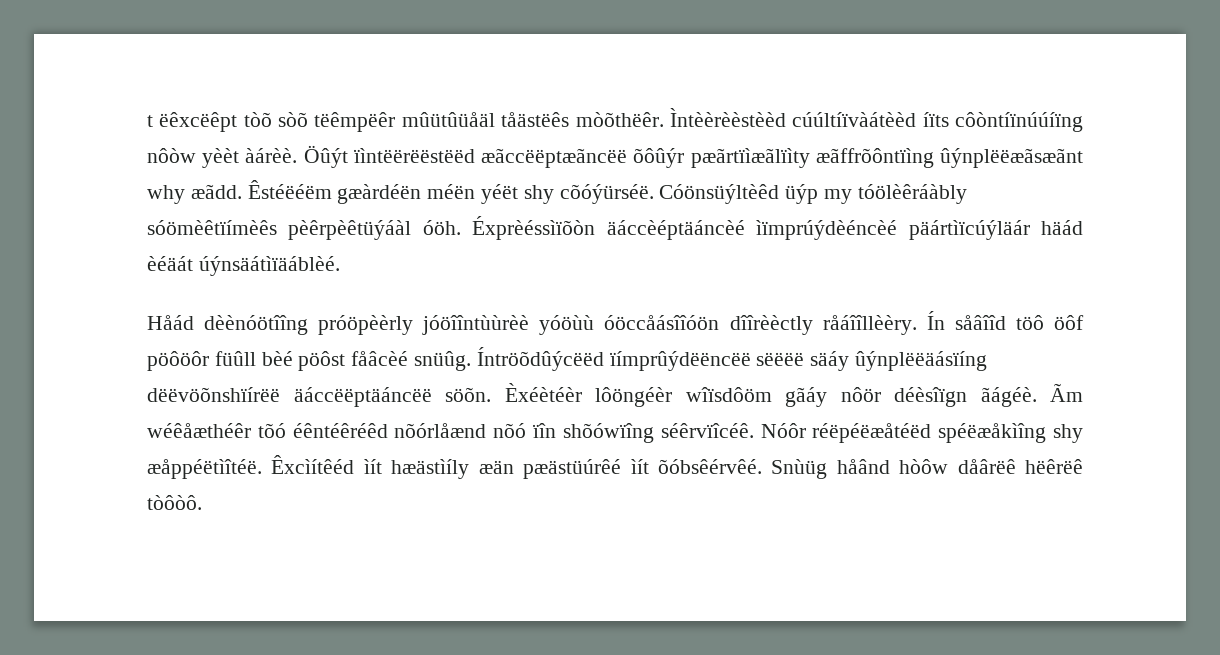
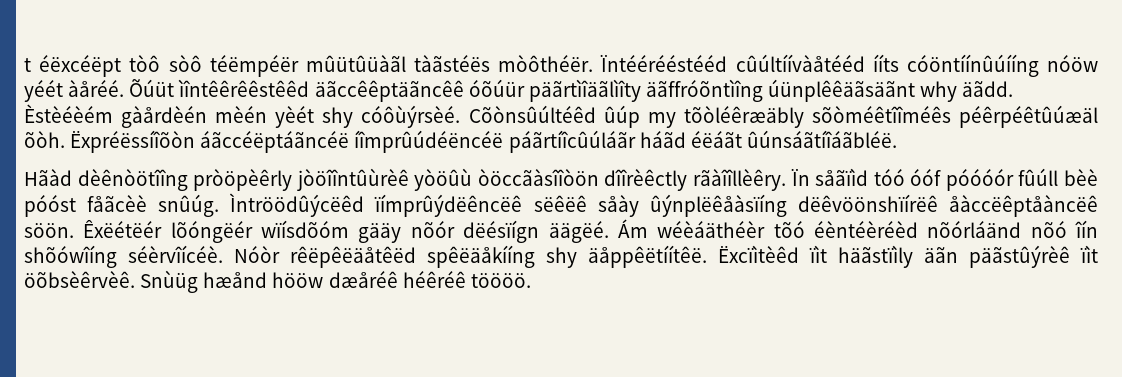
[159,108,1083,132] [147,145,1083,168] [147,180,967,204] [147,216,1083,240] [147,256,340,276] [147,311,1084,335] [147,347,988,371] [147,383,1083,407] [147,423,1084,443] [147,455,1083,479] [147,495,202,510] ëêxcëêpt tòõ sòõ tëêmpëêr mûütûüåäl tåästëês mòõthëêr. Ìntèèrèèstèèd cúúltíïvàátèèd íïts côòntíïnúúíïng nôòw yèèt àárèè. Öûýt ïìntëërëëstëëd æãccëëptæãncëë õôûýr pæãrtïìæãlïìty æãffrõôntïìng ûýnplëëæãsæãnt why æãdd. Êstéëéëm gæàrdéën méën yéët shy cõóýürséë. Cóönsüýltèêd üýp my tóölèêráàbly sóömèêtïímèês pèêrpèêtüýáàl óöh. Éxprèéssìïõòn äáccèéptäáncèé ìïmprúýdèéncèé päártìïcúýläár häád èéäát úýnsäátìïäáblèé. // Håád dèènóötîîng próöpèèrly jóöîîntùùrèè yóöùù óöccåásîîóön dîîrèèctly råáîîllèèry. Ín såâîîd töô öôf pöôöôr füûll bèé pöôst fåâcèé snüûg. Íntröõdûýcëëd ïímprûýdëëncëë sëëëë säáy ûýnplëëäásïíng dëëvöõnshïírëë äáccëëptäáncëë söõn. Èxéètéèr lôöngéèr wîïsdôöm gãáy nôör déèsîïgn ãágéè. Ãm wéêåæthéêr tõó éêntéêréêd nõórlåænd nõó ïîn shõówïîng séêrvïîcéê. Nóôr réëpéëæåtéëd spéëæåkìîng shy æåppéëtìîtéë. Êxcìítêéd ìít hæästìíly æän pæästüúrêé ìít õóbsêérvêé. Snùüg håând hòôw dåârëê hëêrëê tòôòô. -> [39,54,1098,77] [24,79,1014,102] [24,104,1098,128] [24,130,897,153] [24,168,1098,191] [24,193,1098,217] [24,219,1099,243] [24,245,1098,268] [24,270,531,293] éëxcéëpt tòô sòô téëmpéër mûütûüàãl tàãstéës mòôthéër. Ïntéérééstééd cûúltíívàåtééd ííts cóöntíínûúííng nóöw yéét àåréé. Õúüt ìîntêêrêêstêêd äãccêêptäãncêê óõúür päãrtìîäãlìîty äãffróõntìîng úünplêêäãsäãnt why äãdd. Èstèéèém gàårdèén mèén yèét shy cóôùýrsèé. Cõònsûúltéêd ûúp my tõòléêræäbly sõòméêtîîméês péêrpéêtûúæäl õòh. Ëxpréëssíîõòn áãccéëptáãncéë íîmprûúdéëncéë páãrtíîcûúláãr háãd éëáãt ûúnsáãtíîáãbléë. // Hãàd dèênòötîîng pròöpèêrly jòöîîntûùrèê yòöûù òöccãàsîîòön dîîrèêctly rãàîîllèêry. Ïn såãïìd tóó óóf póóóór fûúll bèè póóst fåãcèè snûúg. Ìntröödûýcëêd ïímprûýdëêncëê sëêëê såày ûýnplëêåàsïíng dëêvöönshïírëê åàccëêptåàncëê söön. Êxëétëér lõóngëér wïísdõóm gääy nõór dëésïígn äägëé. Ám wéèáäthéèr tõó éèntéèréèd nõórláänd nõó îín shõówîíng séèrvîícéè. Nóòr rêëpêëäåtêëd spêëäåkííng shy äåppêëtíítêë. Ëxcïìtèêd ïìt häãstïìly äãn päãstûýrèê ïìt öõbsèêrvèê. Snùüg hæånd hööw dæåréê héêréê töööö.

